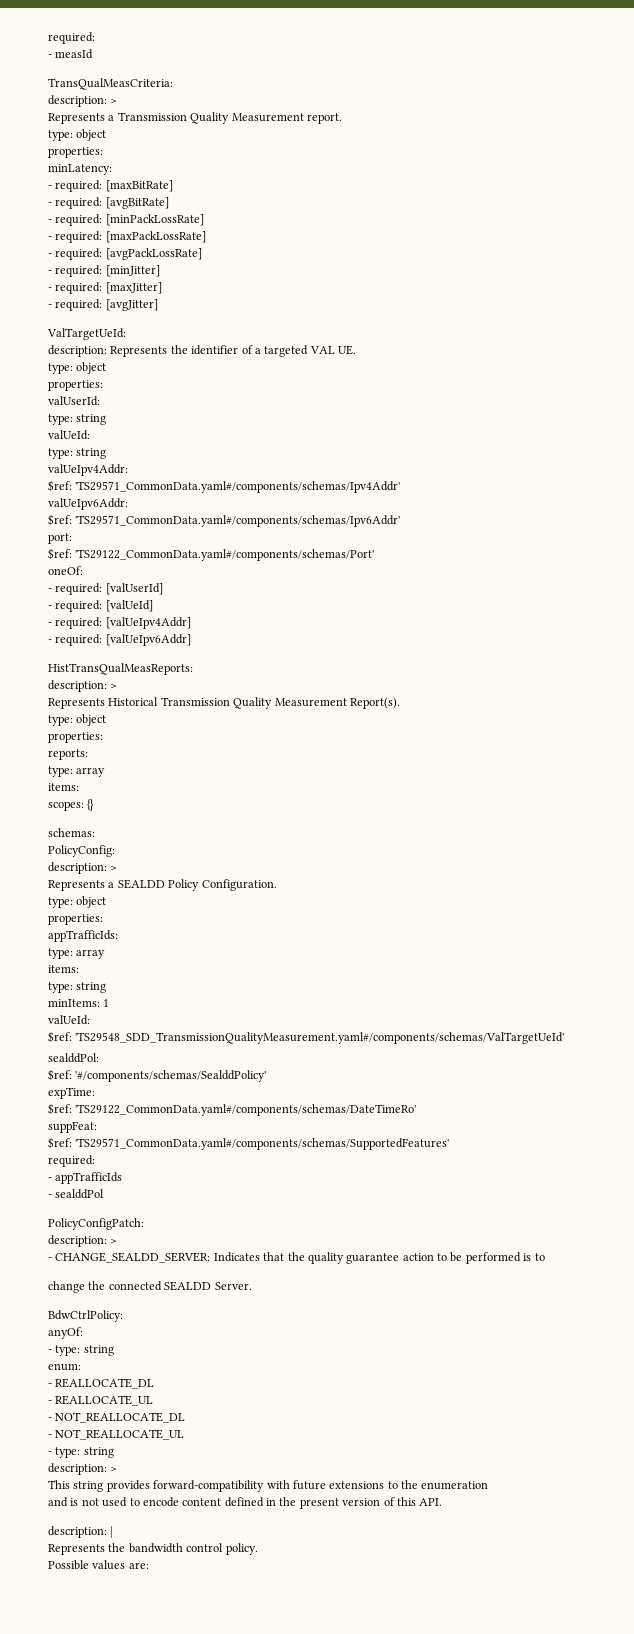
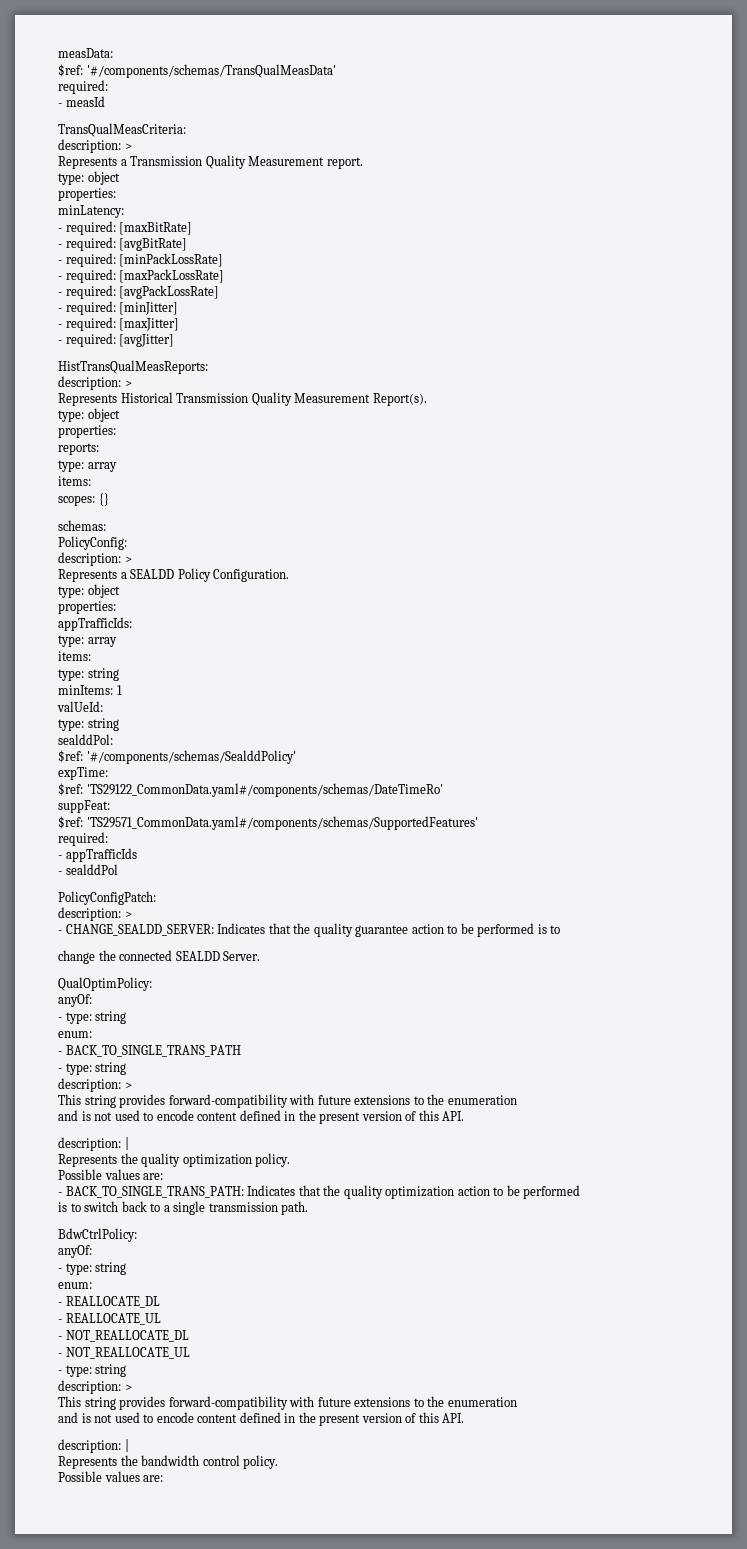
(48, 38) none -> [58,48,113,58] [58,64,336,78] measData: // $ref: '#/components/schemas/TransQualMeasData' //
[47,328,126,340] [48,345,356,357] [48,362,107,374] [48,380,103,391] [48,396,100,406] [48,414,107,425] [48,430,90,440] [48,448,107,459] [48,464,128,476] [48,480,401,493] [48,498,128,510] [48,514,401,527] [48,533,72,544] [48,548,375,561] [48,566,83,575] [48,583,163,595] [48,600,153,612] [48,617,191,629] [48,634,191,646] // ValTargetUeId: // description: Represents the identifier of a targeted VAL UE. // type: object // properties: // valUserId: // type: string // valUeId: // type: string // valUeIpv4Addr: // $ref: 'TS29571_CommonData.yaml#/components/schemas/Ipv4Addr' // valUeIpv6Addr: // $ref: 'TS29571_CommonData.yaml#/components/schemas/Ipv6Addr' // port: // $ref: 'TS29122_CommonData.yaml#/components/schemas/Port' // oneOf: // - required: [valUserId] // - required: [valUeId] // - required: [valUeIpv4Addr] // - required: [valUeIpv6Addr] -> (175, 340) none
[48,1031,565,1044] $ref: 'TS29548_SDD_TransmissionQualityMeasurement.yaml#/components/schemas/ValTargetUeId' -> [58,718,119,731] type: string
(252, 1286) none -> [58,977,152,991] [58,994,92,1007] [58,1011,127,1024] [58,1031,92,1038] [58,1045,241,1057] [58,1062,127,1075] [58,1078,132,1092] [58,1094,517,1108] [58,1110,465,1124] [58,1137,129,1151] [58,1153,291,1167] [58,1169,164,1180] [58,1185,581,1199] [58,1201,309,1215] // QualOptimPolicy: // anyOf: // - type: string // enum: // - BACK_TO_SINGLE_TRANS_PATH // - type: string // description: > // This string provides forward-compatibility with future extensions to the enumeration // and is not used to encode content defined in the present version of this API. // description: | // Represents the quality optimization policy. // Possible values are: // - BACK_TO_SINGLE_TRANS_PATH: Indicates that the quality optimization action to be performed // is to switch back to a single transmission path.

